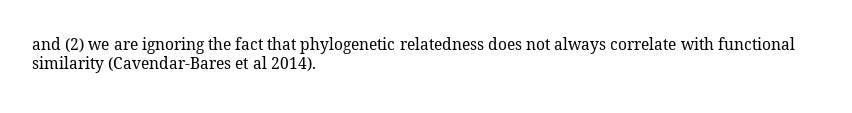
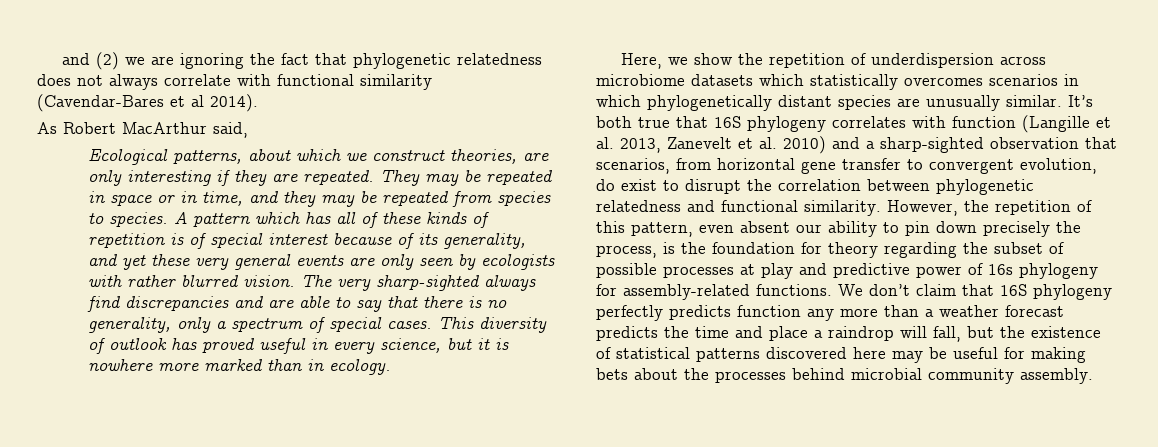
(316, 64) none -> [37,122,248,138] [87,149,549,165] [87,170,553,186] [87,191,551,207] [87,212,490,228] [87,233,526,249] [87,254,555,270] [87,275,536,291] [86,296,507,312] [87,317,547,333] [87,338,509,354] [87,359,391,375] [621,53,1047,69] [596,74,1079,90] [596,95,1093,111] [596,115,1111,133] [596,136,1117,154] [596,158,1097,174] [596,179,1034,195] [596,200,1092,216] [596,221,1081,237] [596,242,1064,258] [596,263,1098,279] [596,284,1112,300] [596,305,1064,321] [596,326,1101,342] [596,347,1086,363] [596,368,1093,384] // As Robert MacArthur said, // Ecological patterns, about which we construct theories, are only interesting if they are repeated. They may be repeated in space or in time, and they may be repeated from species to species. A pattern which has all of these kinds of repetition is of special interest because of its generality, and yet these very general events are only seen by ecologists with rather blurred vision. The very sharp-sighted always find discrepancies and are able to say that there is no generality, only a spectrum of special cases. This diversity of outlook has proved useful in every science, but it is nowhere more marked than in ecology. // Here, we show the repetition of underdispersion across microbiome datasets which statistically overcomes scenarios in which phylogenetically distant species are unusually similar. It’s both true that 16S phylogeny correlates with function (Langille et al. 2013, Zanevelt et al. 2010) and a sharp-sighted observation that scenarios, from horizontal gene transfer to convergent evolution, do exist to disrupt the correlation between phylogenetic relatedness and functional similarity. However, the repetition of this pattern, even absent our ability to pin down precisely the process, is the foundation for theory regarding the subset of possible processes at play and predictive power of 16s phylogeny for assembly-related functions. We don’t claim that 16S phylogeny perfectly predicts function any more than a weather forecast predicts the time and place a raindrop will fall, but the existence of statistical patterns discovered here may be useful for making bets about the processes behind microbial community assembly.

